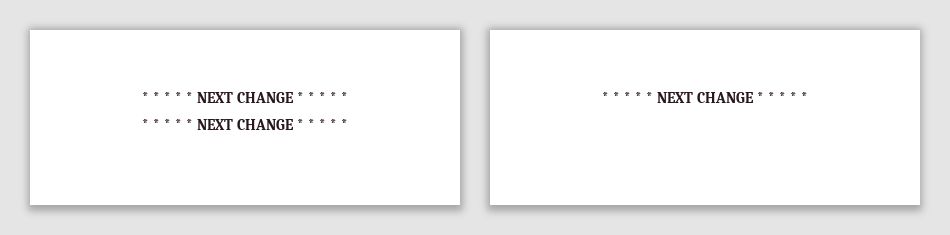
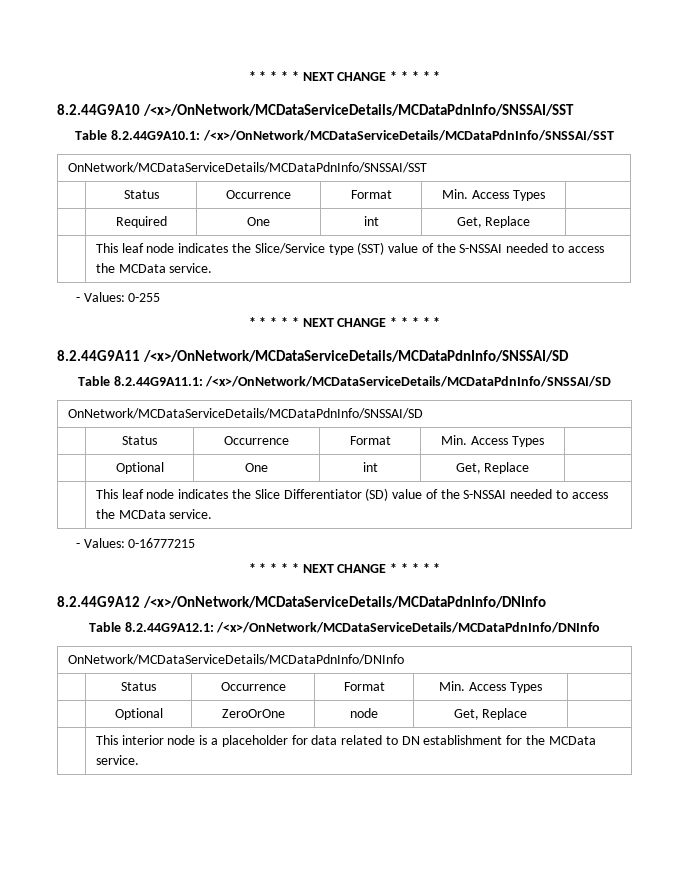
(348, 97) none -> [57,104,574,116] [75,130,614,141] [67,162,427,173] [123,190,159,199] [226,190,291,199] [350,190,392,199] [442,189,545,201] [115,216,167,228] [247,217,270,226] [363,216,379,226] [456,216,531,228] [95,242,604,255] [95,263,213,273] [75,292,161,302] // 8.2.44G9A10 /<x>/OnNetwork/MCDataServiceDetails/MCDataPdnInfo/SNSSAI/SST // Table 8.2.44G9A10.1: /<x>/OnNetwork/MCDataServiceDetails/MCDataPdnInfo/SNSSAI/SST // OnNetwork/MCDataServiceDetails/MCDataPdnInfo/SNSSAI/SST // | Status | Occurrence | Format | Min. Access Types | // | Required | One | int | Get, Replace | // | This leaf node indicates the Slice/Service type (SST) value of the S-NSSAI needed to access the MCData service. // - Values: 0-255
(348, 124) none -> [57,350,569,362] [77,376,612,387] [67,408,423,419] [122,436,157,445] [224,436,289,445] [349,436,391,445] [441,435,544,447] [115,462,164,474] [245,463,268,472] [362,462,378,472] [455,462,530,474] [95,488,608,501] [95,509,213,519] [75,538,196,548] // 8.2.44G9A11 /<x>/OnNetwork/MCDataServiceDetails/MCDataPdnInfo/SNSSAI/SD // Table 8.2.44G9A11.1: /<x>/OnNetwork/MCDataServiceDetails/MCDataPdnInfo/SNSSAI/SD // OnNetwork/MCDataServiceDetails/MCDataPdnInfo/SNSSAI/SD // | Status | Occurrence | Format | Min. Access Types | // | Optional | One | int | Get, Replace | // | This leaf node indicates the Slice Differentiator (SD) value of the S-NSSAI needed to access the MCData service. // - Values: 0-16777215
(808, 97) none -> [57,596,546,608] [88,622,601,633] [67,654,404,665] [121,682,156,691] [220,682,286,691] [343,682,385,691] [439,681,542,693] [114,708,163,720] [221,709,285,718] [350,708,378,718] [453,708,528,720] [95,735,596,747] [95,755,139,765] // 8.2.44G9A12 /<x>/OnNetwork/MCDataServiceDetails/MCDataPdnInfo/DNInfo // Table 8.2.44G9A12.1: /<x>/OnNetwork/MCDataServiceDetails/MCDataPdnInfo/DNInfo // OnNetwork/MCDataServiceDetails/MCDataPdnInfo/DNInfo // | Status | Occurrence | Format | Min. Access Types | // | Optional | ZeroOrOne | node | Get, Replace | // | This interior node is a placeholder for data related to DN establishment for the MCData service.

